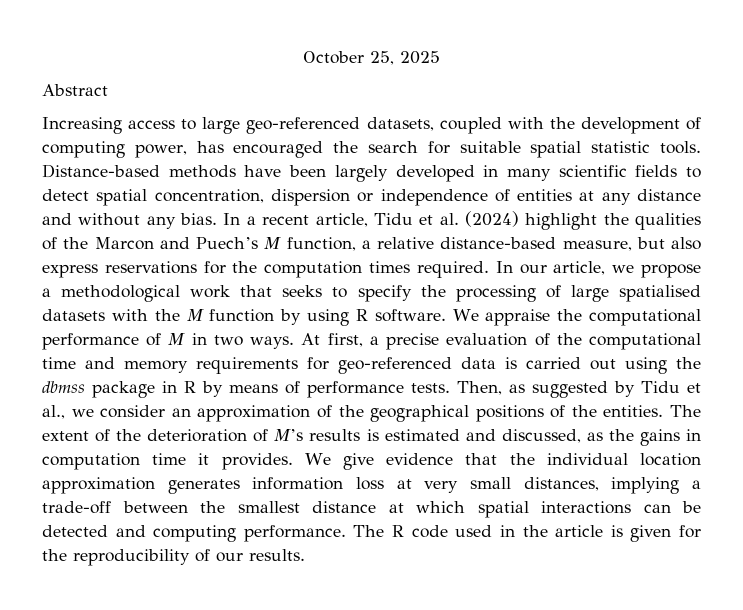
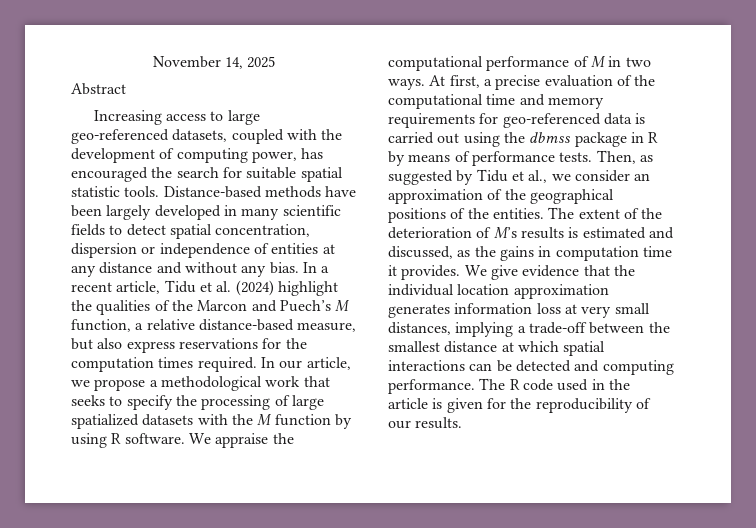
[303,51,394,65] October 25, -> [152,56,243,69] November 14,
[619,285,701,302] spatialised -> [71,414,139,429] spatialized

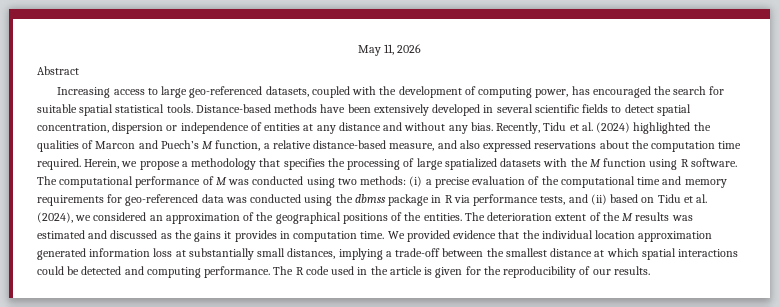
[152,56,276,69] November 14, 2025 -> [357,44,422,56] May 11, 2026
[71,186,120,197] statistic -> [115,104,165,113] statistical
[106,205,152,220] largely -> [373,104,429,116] extensively
[241,208,280,220] many -> [496,104,533,113] several
[302,262,330,273] [71,281,161,294] In a recent article, -> [496,122,541,134] Recently,
[277,281,338,296] highlight -> [633,122,691,134] highlighted
[171,300,193,311] the -> (94, 144) none
[71,338,307,353] [71,357,351,372] [71,376,330,391] [71,395,173,410] but also express reservations for the computation times required. In our article, we propose a methodological work that seeks to specify -> [437,140,742,152] [37,158,325,170] and also expressed reservations about the computation time required. Herein, we propose a methodology that specifies
[334,414,352,429] by -> (647, 162) none
[188,433,294,448] We appraise the -> [37,176,57,185] The
[608,56,651,67] [388,75,480,90] in two ways. At first, -> [228,176,423,188] was conducted using two methods: (i)
[635,113,646,124] [388,132,460,144] is carried out -> [225,194,302,203] was conducted
[388,150,653,166] [388,169,630,185] by means of performance tests. Then, as suggested by Tidu et al., we consider -> [453,194,708,206] [37,212,147,223] via performance tests, and (ii) based on Tidu et al. (2024), we considered
(575, 213) none -> [487,212,553,221] deterioration
[388,227,579,239] deterioration of M’s results is -> [622,212,693,221] M results was
[388,246,453,259] discussed, -> [110,230,158,239] discussed
[538,246,672,261] [388,265,518,280] in computation time it provides. We give -> [224,230,450,242] it provides in computation time. We provided
[388,304,450,318] generates -> [37,248,86,260] generated
[581,306,612,318] very -> [188,248,254,260] substantially
[469,363,493,371] can -> [37,266,64,275] could

